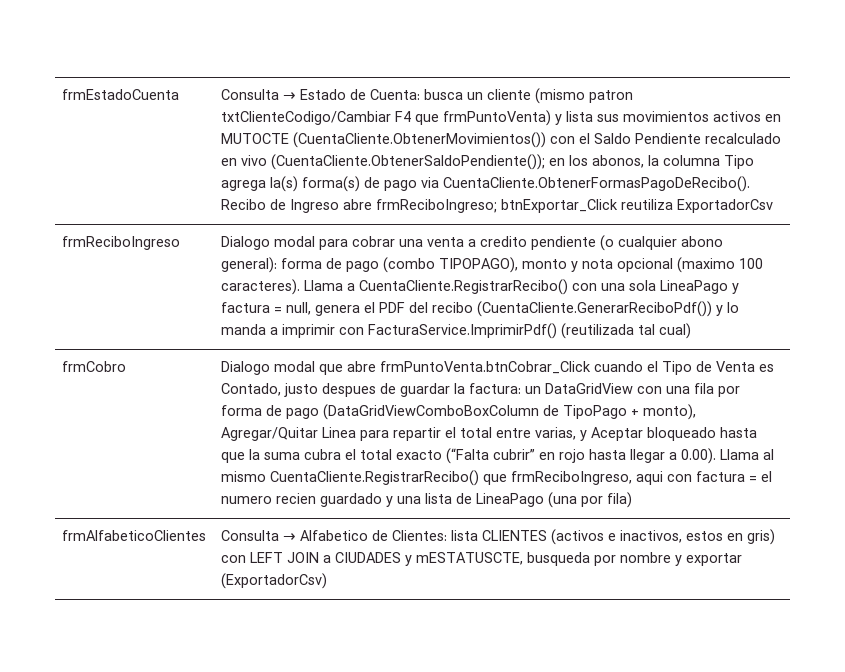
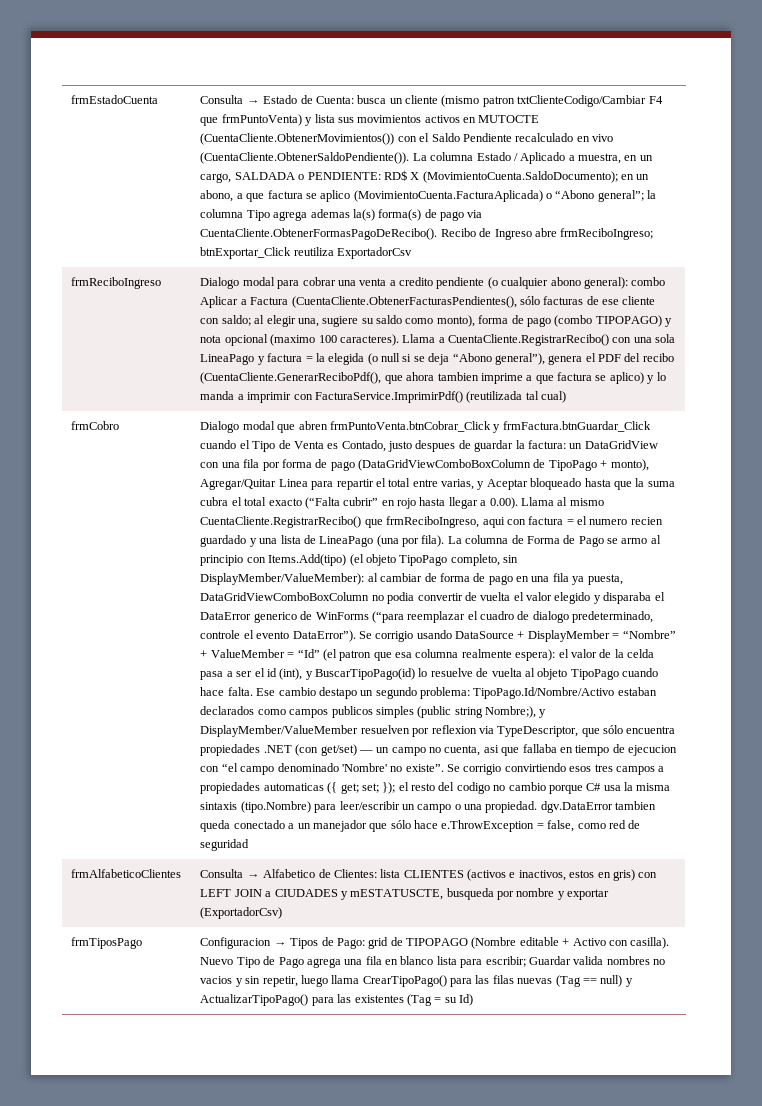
[271,154,645,170] (CuentaCliente.ObtenerSaldoPendiente()); en los abonos, -> [200,152,653,164] [200,170,650,183] [200,190,644,202] (CuentaCliente.ObtenerSaldoPendiente()). La columna Estado / Aplicado a muestra, en un cargo, SALDADA o PENDIENTE: RD$ X (MovimientoCuenta.SaldoDocumento); en un abono, a que factura se aplico (MovimientoCuenta.FacturaAplicada) o “Abono general”;
(267, 185) none -> [310,209,350,218] ademas
(278, 265) none -> [631,277,666,286] [200,296,656,308] [200,315,475,327] combo Aplicar a Factura (CuentaCliente.ObtenerFacturasPendientes(), sólo facturas de ese cliente con saldo; al elegir una, sugiere su saldo como monto),
[439,257,568,273] TIPOPAGO), monto -> [595,315,662,327] TIPOPAGO)
[286,302,312,315] null, -> [315,353,545,365] la elegida (o null si se deja “Abono general”),
[477,301,713,317] (CuentaCliente.GenerarReciboPdf()) -> [200,372,644,384] (CuentaCliente.GenerarReciboPdf(), que ahora tambien imprime a que factura se aplico)
[347,361,592,374] abre frmPuntoVenta.btnCobrar_Click -> [298,421,651,433] abren frmPuntoVenta.btnCobrar_Click y frmFactura.btnGuardar_Click
[607,492,633,508] fila) -> [421,535,661,547] [200,554,519,566] [200,573,623,585] [200,592,665,604] [200,611,654,623] [200,630,676,642] [200,649,655,661] [200,668,659,680] [200,687,657,699] [200,706,547,718] [200,725,676,737] [200,744,678,756] [200,763,665,775] [200,782,671,794] [200,801,657,813] [200,820,641,832] [200,839,250,851] fila). La columna de Forma de Pago se armo al principio con Items.Add(tipo) (el objeto TipoPago completo, sin DisplayMember/ValueMember): al cambiar de forma de pago en una fila ya puesta, DataGridViewComboBoxColumn no podia convertir de vuelta el valor elegido y disparaba el DataError generico de WinForms (“para reemplazar el cuadro de dialogo predeterminado, controle el evento DataError”). Se corrigio usando DataSource + DisplayMember = “Nombre” + ValueMember = “Id” (el patron que esa columna realmente espera): el valor de la celda pasa a ser el id (int), y BuscarTipoPago(id) lo resuelve de vuelta al objeto TipoPago cuando hace falta. Ese cambio destapo un segundo problema: TipoPago.Id/Nombre/Activo estaban declarados como campos publicos simples (public string Nombre;), y DisplayMember/ValueMember resuelven por reflexion via TypeDescriptor, que sólo encuentra propiedades .NET (con get/set) — un campo no cuenta, asi que fallaba en tiempo de ejecucion con “el campo denominado 'Nombre' no existe”. Se corrigio convirtiendo esos tres campos a propiedades automaticas ({ get; set; }); el resto del codigo no cambio porque C# usa la misma sintaxis (tipo.Nombre) para leer/escribir un campo o una propiedad. dgv.DataError tambien queda conectado a un manejador que sólo hace e.ThrowException = false, como red de seguridad
(328, 581) none -> [71,937,143,949] [200,937,670,949] [200,956,666,968] [200,975,633,987] [200,994,474,1006] // frmTiposPago | Configuracion → Tipos de Pago: grid de TIPOPAGO (Nombre editable + Activo con casilla). Nuevo Tipo de Pago agrega una fila en blanco lista para escribir; Guardar valida nombres no vacios y sin repetir, luego llama CrearTipoPago() para las filas nuevas (Tag == null) y ActualizarTipoPago() para las existentes (Tag = su Id)

